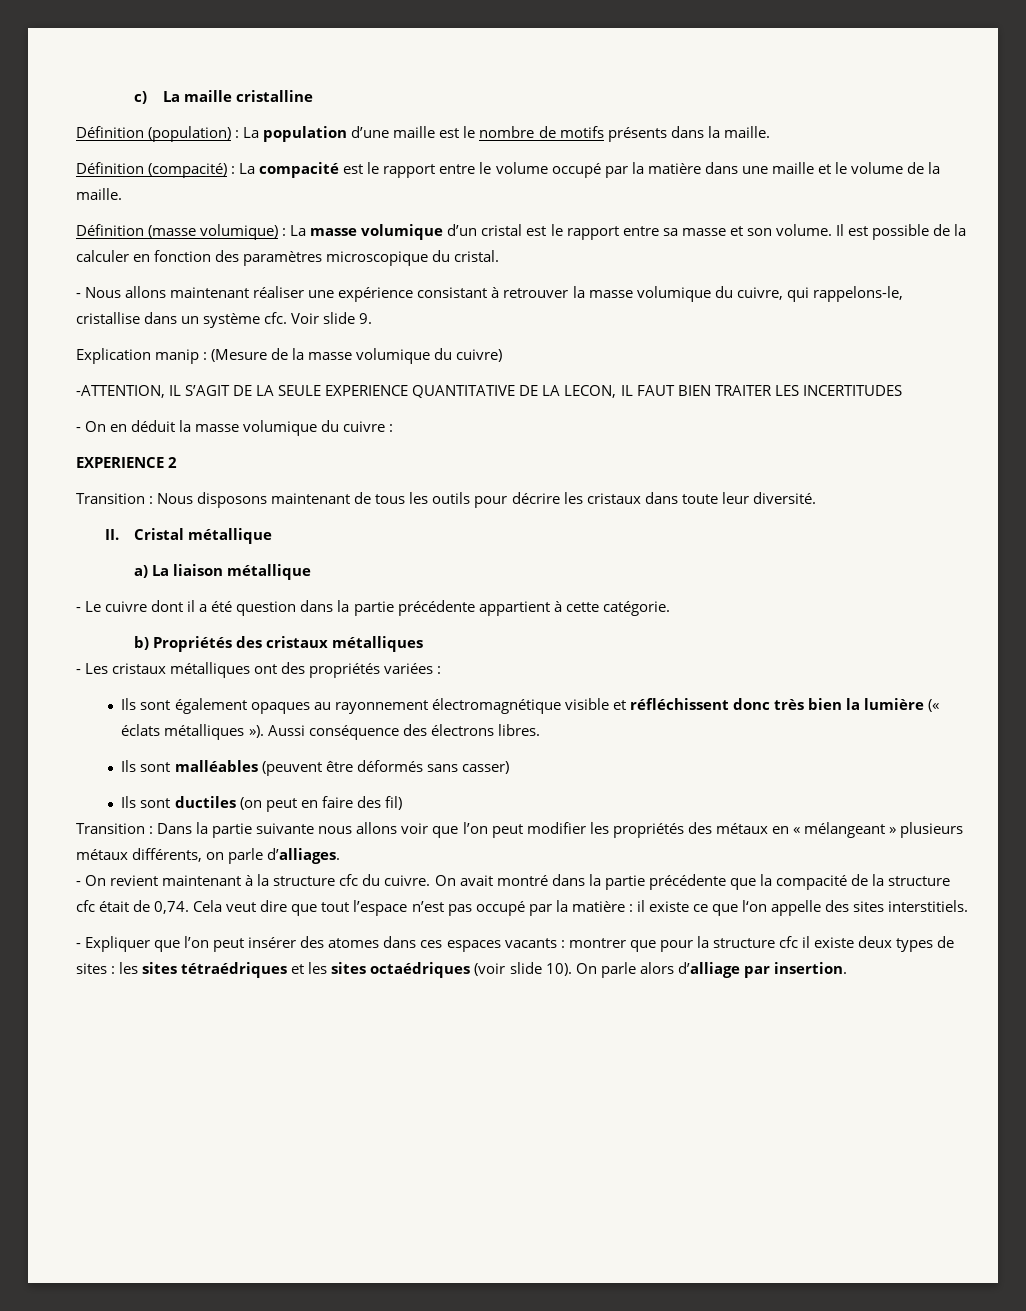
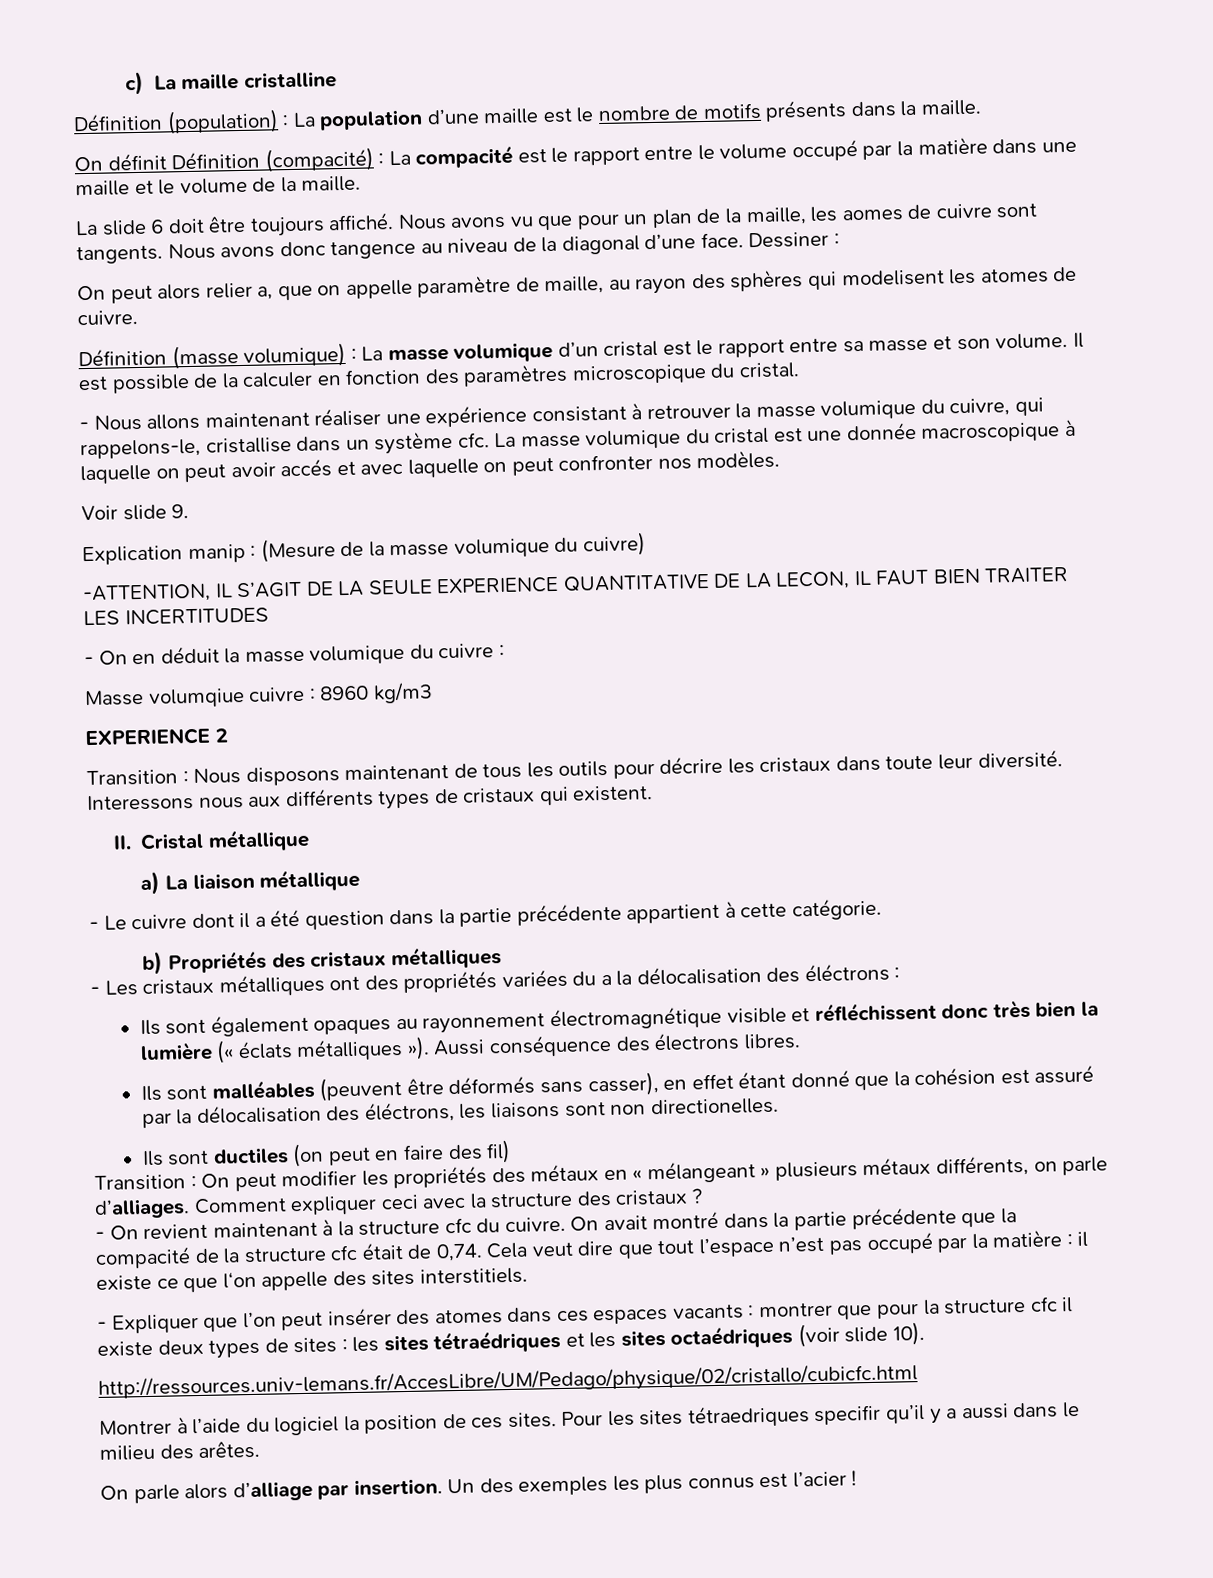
(770, 132) none -> [74,152,167,172] On définit
(122, 194) none -> [75,203,1039,237] [76,231,840,265] [77,266,1078,304] [77,309,138,326] // La slide 6 doit être toujours affiché. Nous avons vu que pour un plan de la maille, les aomes de cuivre sont tangents. Nous avons donc tangence au niveau de la diagonal d’une face. Dessiner : // On peut alors relier a, que on appelle paramètre de maille, au rayon des sphères qui modelisent les atomes de cuivre.
(288, 318) none -> [494,418,1077,450] [80,449,781,485] La masse volumique du cristal est une donnée macroscopique à laquelle on peut avoir accés et avec laquelle on peut confronter nos modèles. //
(394, 428) none -> [85,682,433,708] // Masse volumqiue cuivre : 8960 kg/m3
(816, 498) none -> [87,785,654,812] Interessons nous aux différents types de cristaux qui existent.
(434, 668) none -> [572,962,890,986] du a la délocalisation des éléctrons
[461,761,509,774] casser) -> [587,1064,1095,1097] [141,1097,779,1129] casser), en effet étant donné que la cohésion est assuré par la délocalisation des éléctrons, les liaisons sont non directionelles.
[157,822,488,838] Dans la partie suivante nous allons voir que l’on -> [201,1173,231,1188] On
(341, 856) none -> [193,1188,703,1216] Comment expliquer ceci avec la structure des cristaux ?
(572, 969) none -> [98,1363,918,1400] [99,1401,1080,1436] [99,1440,261,1461] // http://ressources.univ-lemans.fr/AccesLibre/UM/Pedago/physique/02/cristallo/cubicfc.html // Montrer à l’aide du logiciel la position de ces sites. Pour les sites tétraedriques specifir qu’il y a aussi dans le milieu des arêtes. //
(847, 968) none -> [447,1470,858,1496] Un des exemples les plus connus est l’acier !

